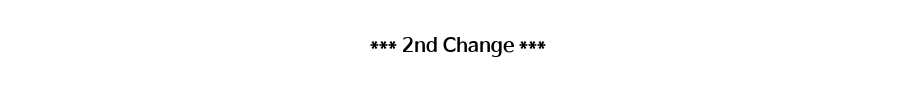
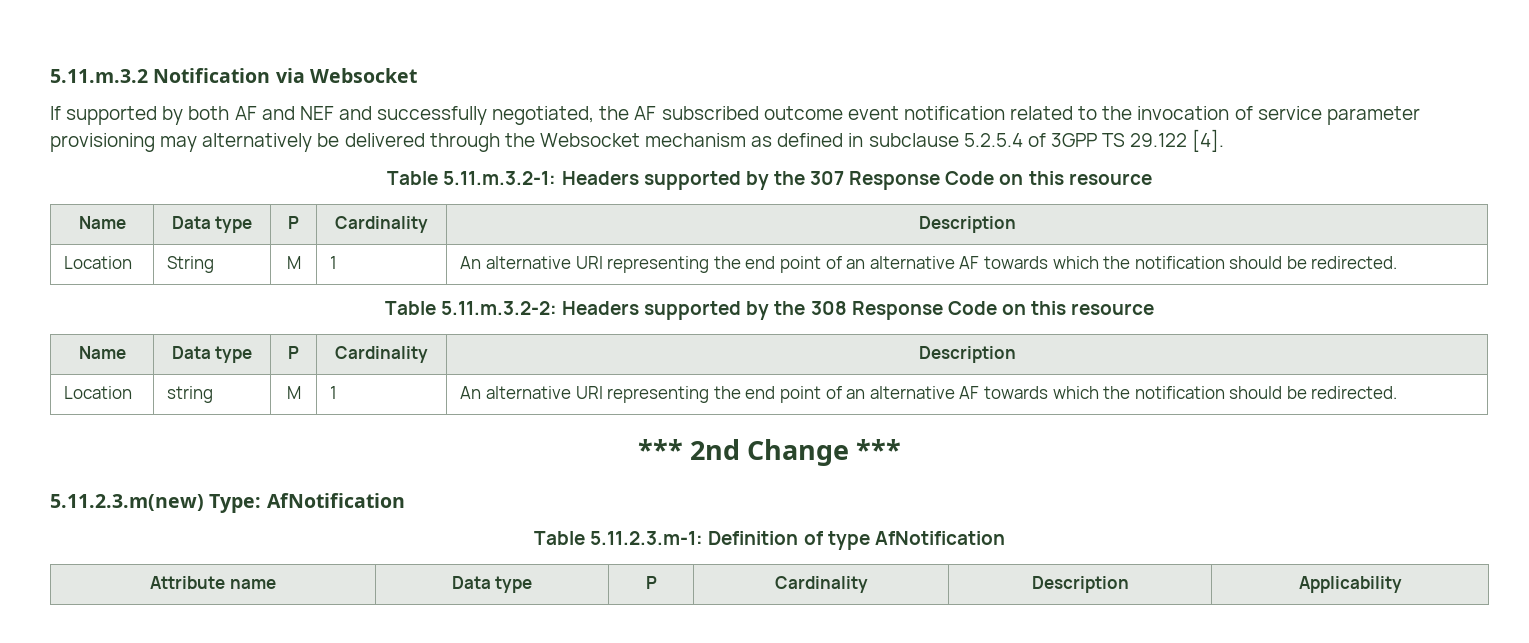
[369,37,547,57] *** 2nd Change *** -> [50,68,417,83] [50,106,1420,125] [50,129,1225,152] [387,171,1152,190] [78,216,126,229] [171,216,253,233] [288,216,299,229] [335,216,428,233] [918,216,1016,233] [64,256,133,269] [167,256,215,273] [286,256,301,269] [330,256,338,269] [460,256,1398,273] [384,301,1155,320] [78,346,126,359] [171,346,253,363] [288,346,299,359] [335,346,428,363] [918,346,1016,363] [64,386,133,399] [167,386,214,403] [286,386,301,399] [330,386,338,399] [460,386,1398,403] [637,439,902,466] [50,493,405,513] [534,531,1005,550] [150,576,276,589] [451,576,533,593] [645,576,657,589] [774,576,868,593] [1031,576,1129,593] [1298,576,1402,593] 5.11.m.3.2 Notification via Websocket // If supported by both AF and NEF and successfully negotiated, the AF subscribed outcome event notification related to the invocation of service parameter provisioning may alternatively be delivered through the Websocket mechanism as defined in subclause 5.2.5.4 of 3GPP TS 29.122 [4]. // Table 5.11.m.3.2-1: Headers supported by the 307 Response Code on this resource // Name | Data type | P | Cardinality | Description // Location | String | M | 1 | An alternative URI representing the end point of an alternative AF towards which the notification should be redirected. // Table 5.11.m.3.2-2: Headers supported by the 308 Response Code on this resource // Name | Data type | P | Cardinality | Description // Location | string | M | 1 | An alternative URI representing the end point of an alternative AF towards which the notification should be redirected. // *** 2nd Change *** // 5.11.2.3.m(new) Type: AfNotification // Table 5.11.2.3.m-1: Definition of type AfNotification // Attribute name | Data type | P | Cardinality | Description | Applicability

